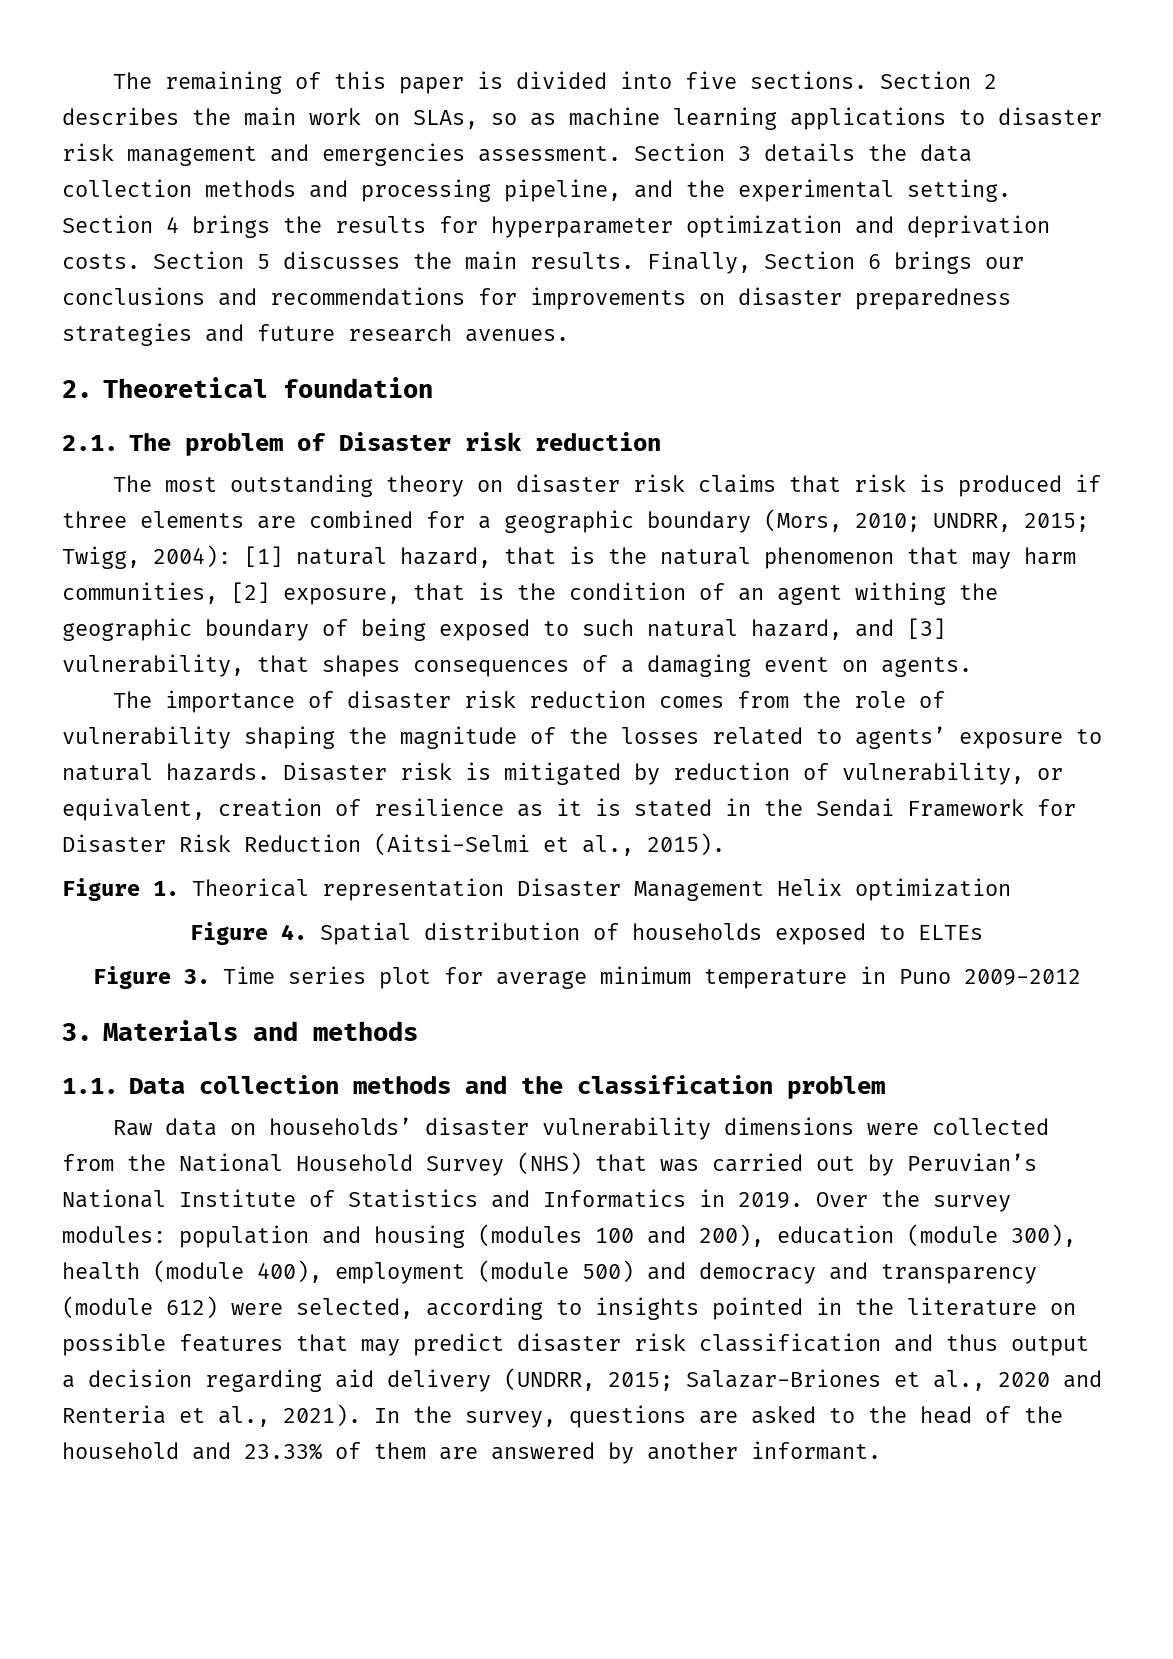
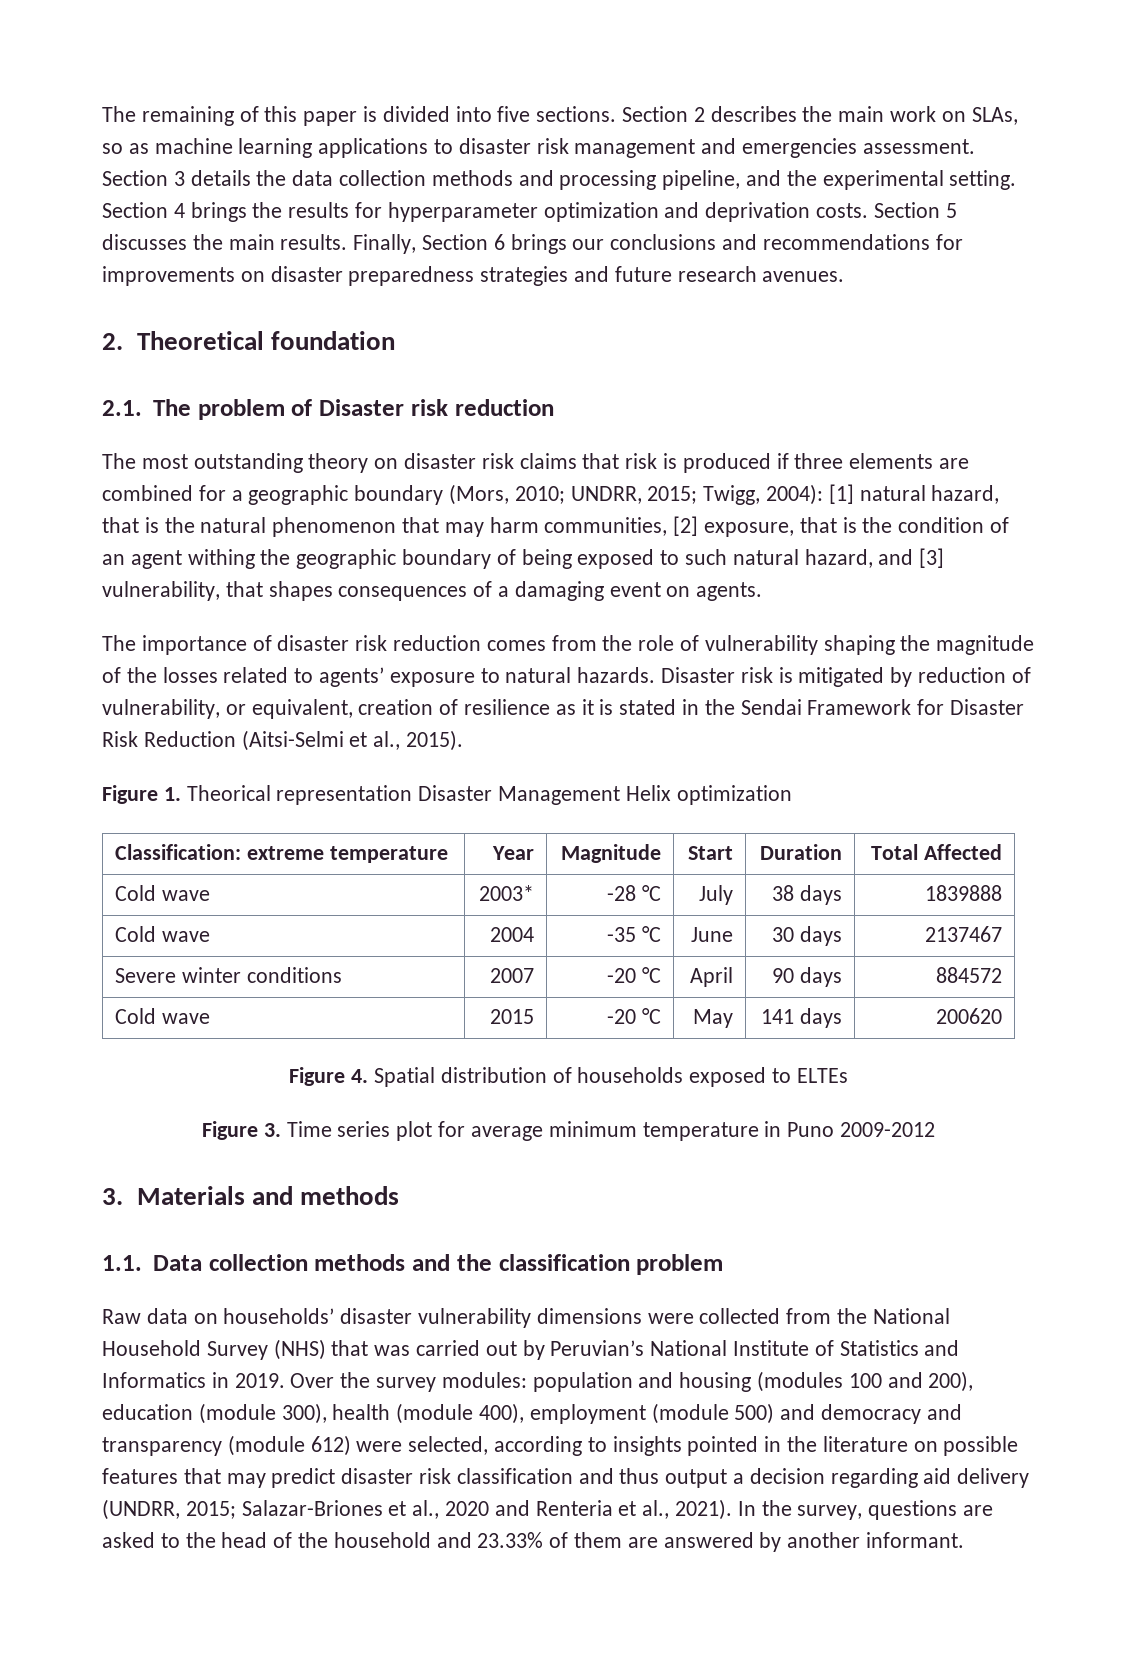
(1011, 889) none -> [114,844,448,863] [492,846,535,860] [561,844,662,863] [688,846,734,860] [760,844,843,860] [871,844,1003,860] [114,885,210,901] [479,885,535,901] [607,885,662,901] [699,885,734,905] [772,885,843,905] [925,885,1003,901] [114,926,210,942] [490,927,535,942] [607,926,662,942] [691,927,734,942] [772,926,843,946] [925,926,1003,942] [114,967,342,983] [490,968,535,983] [607,967,662,983] [690,967,734,987] [772,967,843,987] [936,967,1003,983] [114,1008,210,1024] [490,1009,535,1024] [607,1008,662,1024] [693,1009,734,1028] [761,1008,843,1028] [936,1008,1003,1024] // Classification: extreme temperature | Year | Magnitude | Start | Duration | Total Affected // Cold wave | 2003* | -28 °C | July | 38 days | 1839888 // Cold wave | 2004 | -35 °C | June | 30 days | 2137467 // Severe winter conditions | 2007 | -20 °C | April | 90 days | 884572 // Cold wave | 2015 | -20 °C | May | 141 days | 200620

